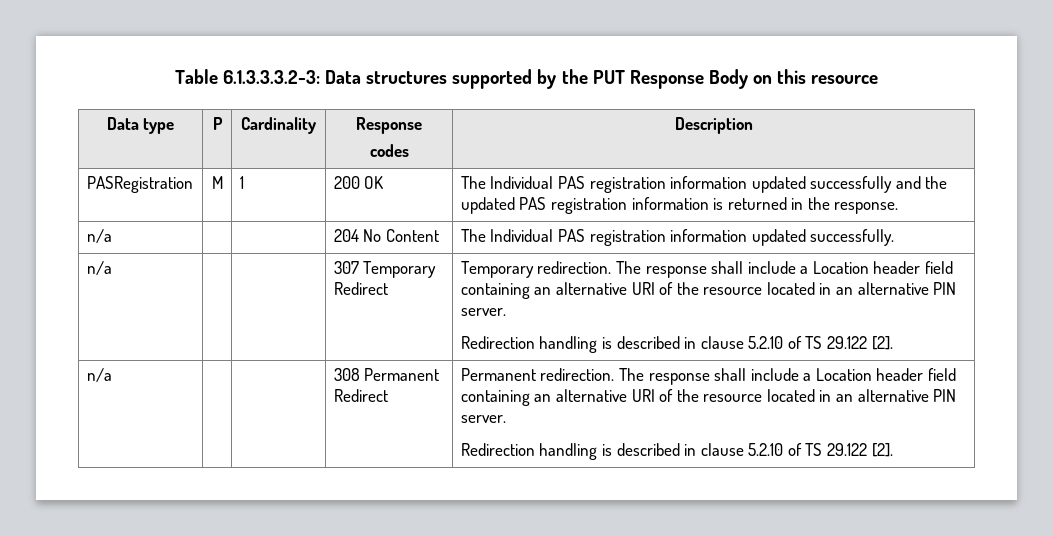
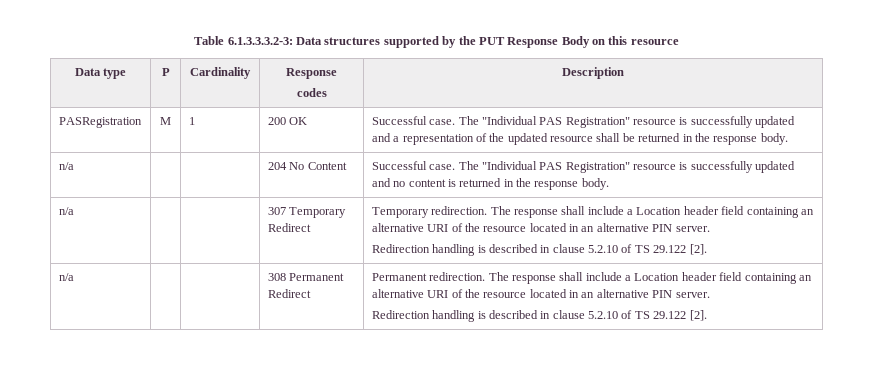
[460,176,948,193] [460,197,899,214] The Individual PAS registration information updated successfully and the updated PAS registration information is returned in the response. -> [371,116,796,128] [371,133,788,145] Successful case. The "Individual PAS Registration" resource is successfully updated and a representation of the updated resource shall be returned in the response body.
[460,229,895,246] The Individual PAS registration information updated successfully. -> [371,161,796,173] [371,178,609,190] Successful case. The "Individual PAS Registration" resource is successfully updated and no content is returned in the response body.

